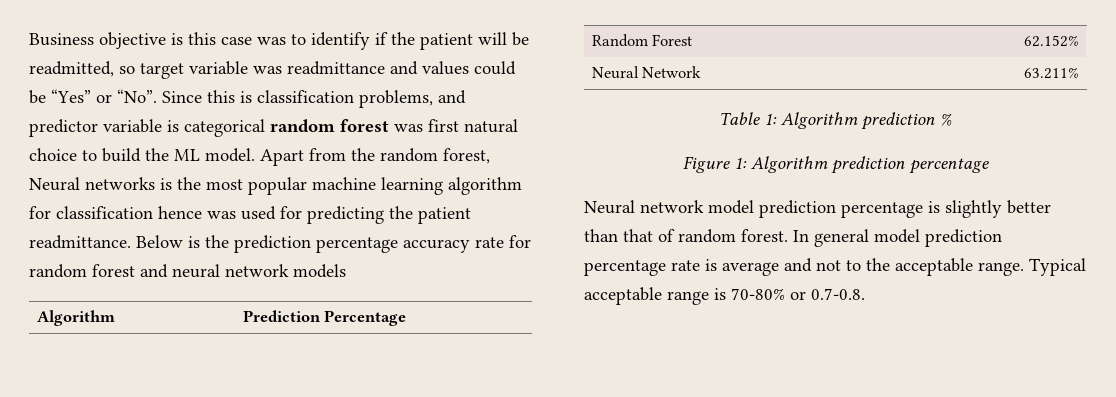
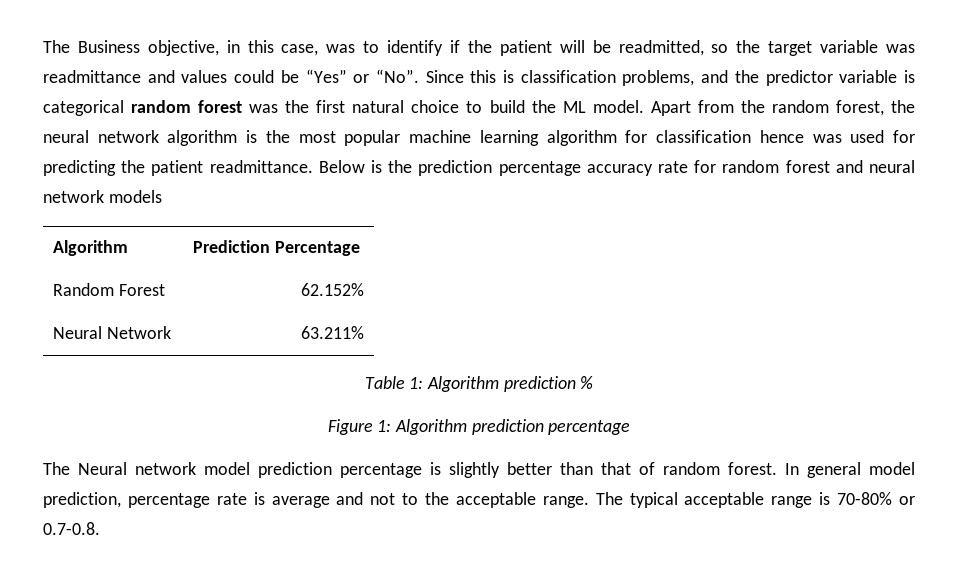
[29,32,252,49] Business objective is this case -> [43,40,319,56] The Business objective, in this case,
(135, 70) none -> [736,40,761,53] the
(466, 97) none -> [734,70,759,83] the
(423, 128) none -> [285,100,310,113] the
[29,177,155,191] Neural networks -> [890,100,915,113] [43,130,238,146] the neural network algorithm
(989, 166) none -> [43,462,70,475] The
[925,229,1002,247] prediction -> [43,492,121,508] prediction,
[1029,258,1086,276] Typical -> [595,492,678,508] The typical

